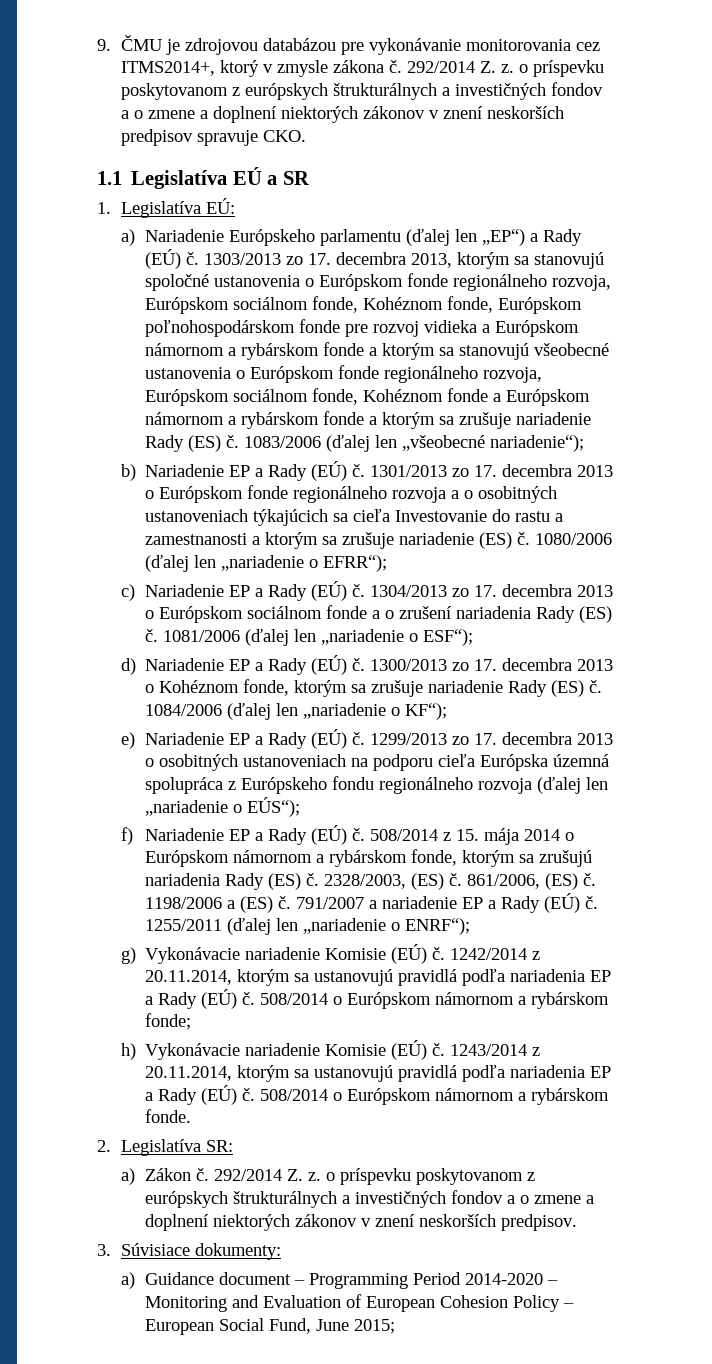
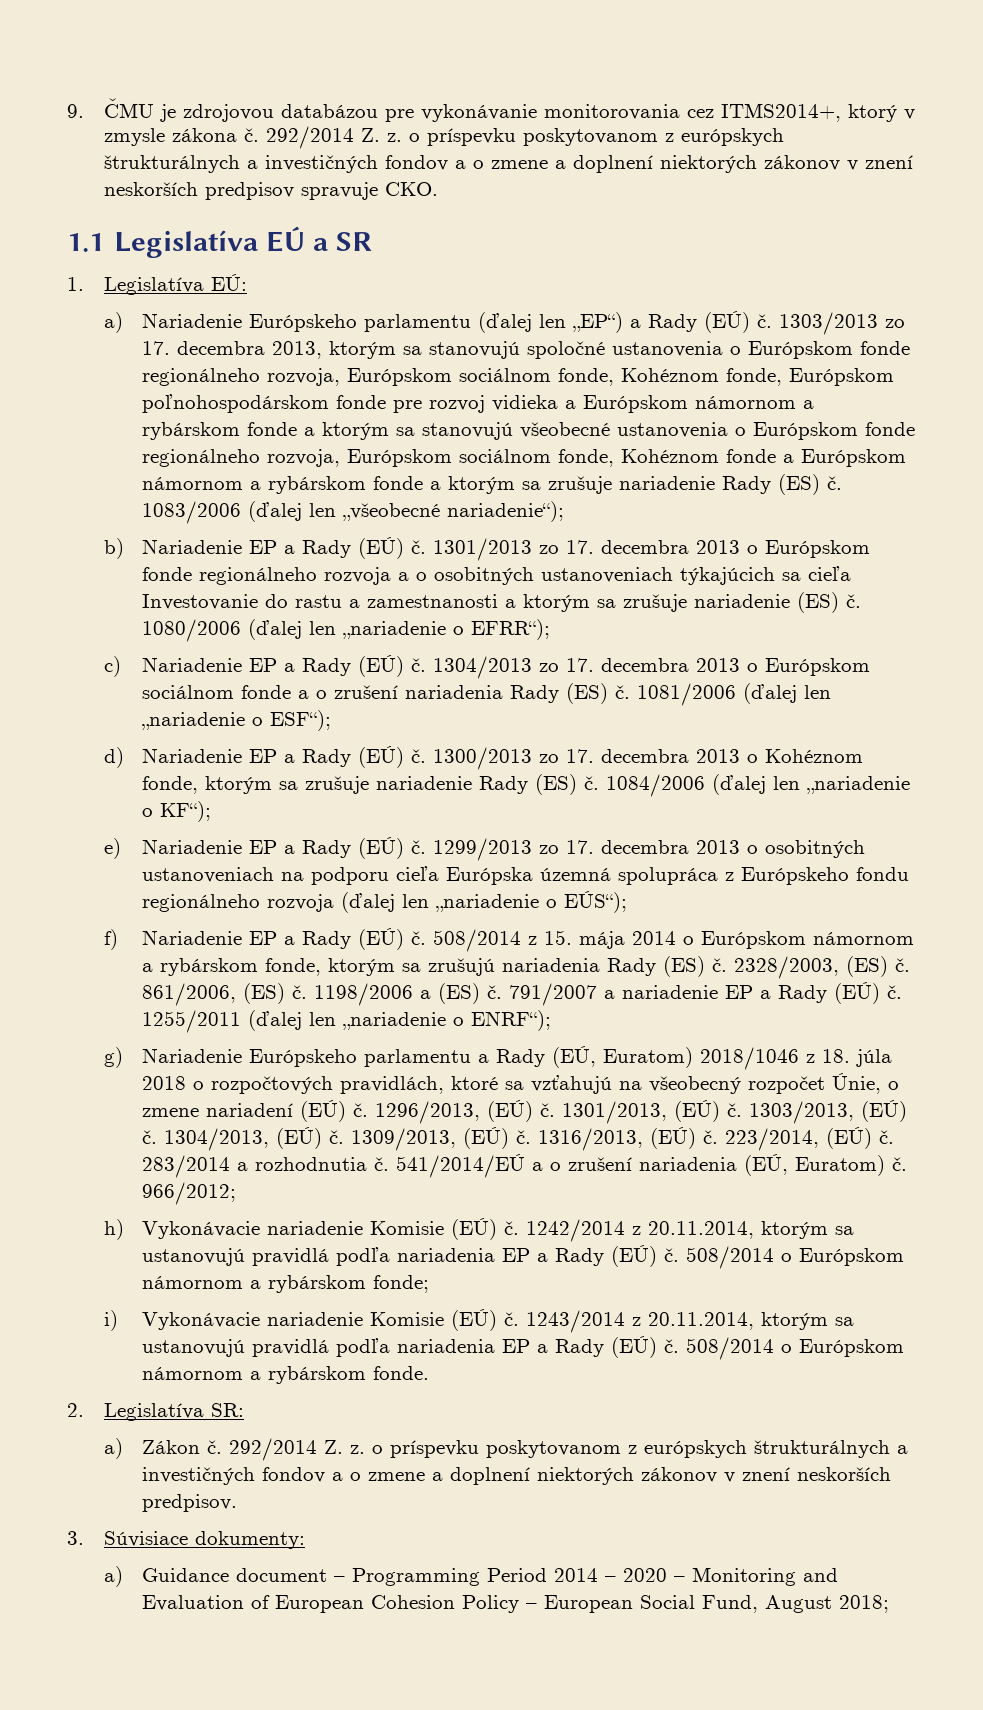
(137, 955) none -> [141,1046,892,1070] [141,1073,899,1094] [141,1100,907,1124] [141,1127,894,1151] [141,1154,907,1178] [141,1182,236,1205] [104,1219,125,1240] Nariadenie Európskeho parlamentu a Rady (EÚ, Euratom) 2018/1046 z 18. júla 2018 o rozpočtových pravidlách, ktoré sa vzťahujú na všeobecný rozpočet Únie, o zmene nariadení (EÚ) č. 1296/2013, (EÚ) č. 1301/2013, (EÚ) č. 1303/2013, (EÚ) č. 1304/2013, (EÚ) č. 1309/2013, (EÚ) č. 1316/2013, (EÚ) č. 223/2014, (EÚ) č. 283/2014 a rozhodnutia č. 541/2014/EÚ a o zrušení nariadenia (EÚ, Euratom) č. 966/2012; // h)
[121,1043,137,1060] h) -> [104,1310,119,1331] i)
[465,1273,544,1285] 2014-2020 -> [553,1568,667,1582] 2014 – 2020
[316,1319,396,1334] June 2015; -> [764,1595,889,1613] August 2018;

